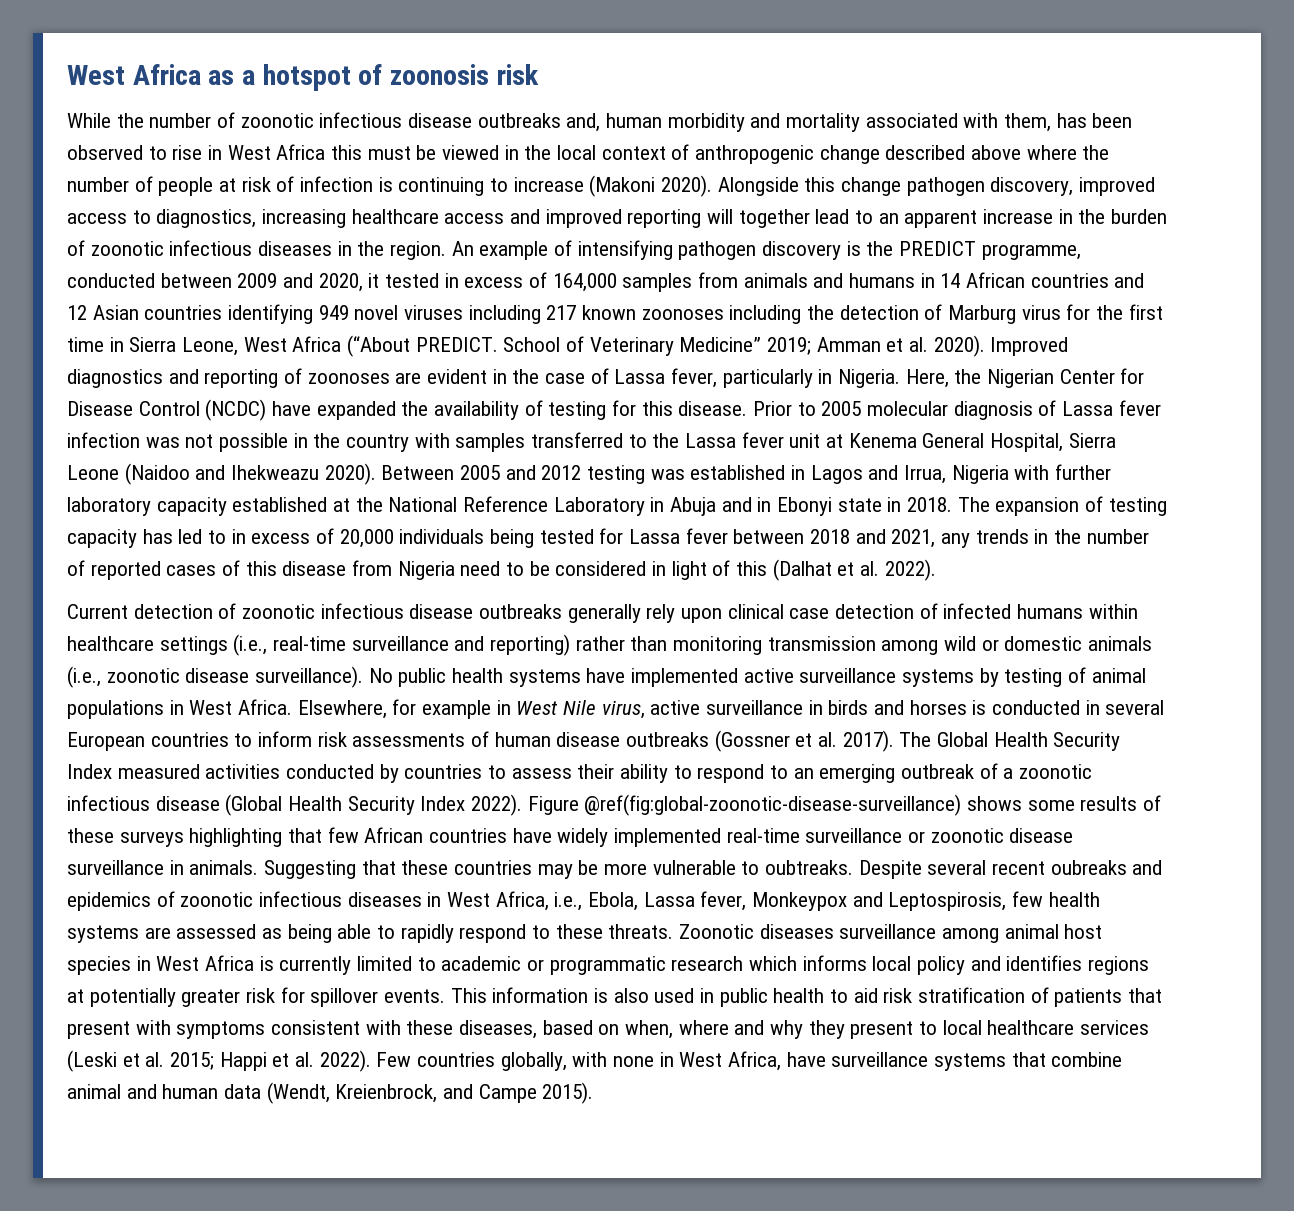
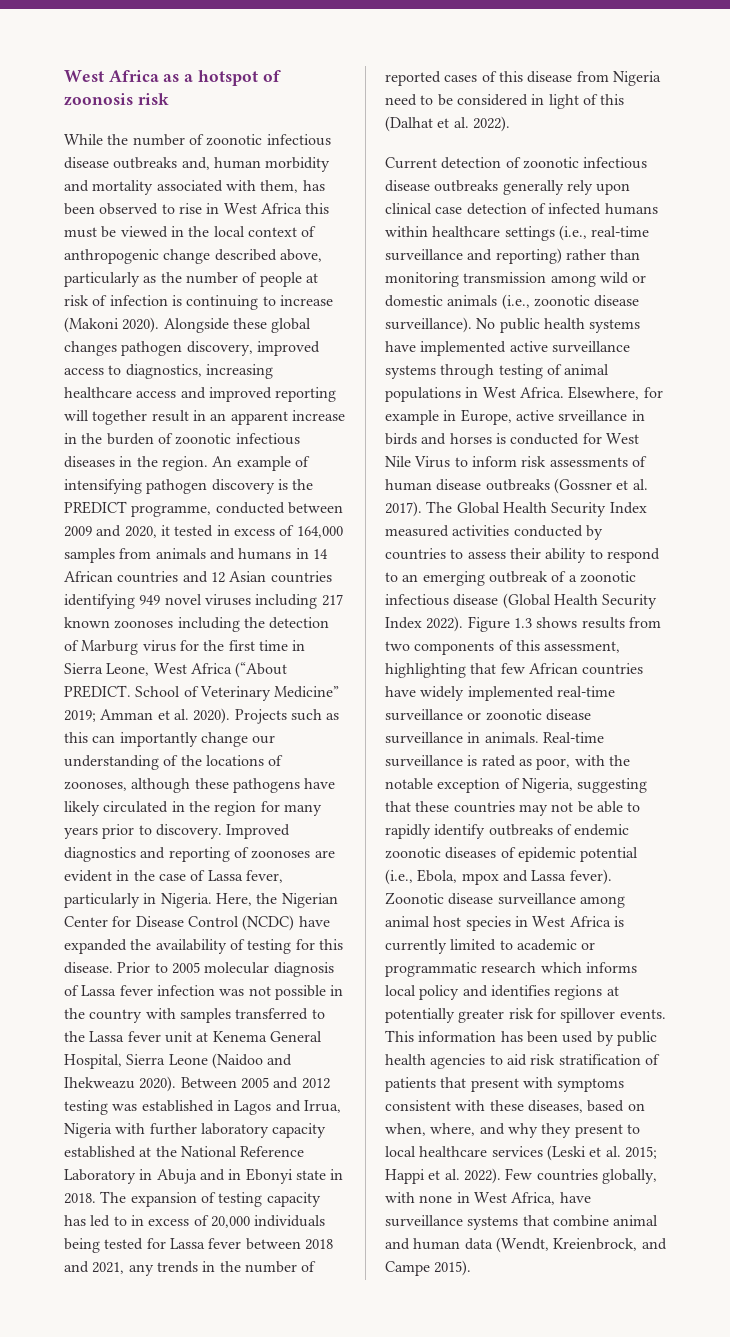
[971,145,1077,160] above where -> [279,249,322,262] [64,272,157,287] above, particularly as
[804,177,902,196] this change -> [232,318,312,333] [64,341,117,356] these global changes
[815,209,874,224] lead to -> [151,410,206,422] result in
(985, 346) none -> [234,709,340,724] [64,732,276,747] [64,755,284,770] [64,778,336,793] [64,801,322,816] [64,824,222,839] Projects such as this can importantly change our understanding of the locations of zoonoses, although these pathogens have likely circulated in the region for many years prior to discovery.
[979,668,999,687] by -> [440,364,495,379] through
[516,700,804,719] West Nile virus, active surveillance -> [460,409,628,425] Europe, active srveillance
[1085,700,1165,715] [67,732,229,751] in several European countries -> [582,433,639,444] [385,456,451,468] for West Nile Virus
[584,794,1162,816] [67,828,184,847] @ref(fig:global-zoonotic-disease-surveillance) shows some results of these surveys -> [513,617,661,629] [385,640,621,655] 1.3 shows results from two components of this assessment,
[264,860,1163,879] [67,891,1100,911] [67,924,834,943] Suggesting that these countries may be more vulnerable to oubtreaks. Despite several recent oubreaks and epidemics of zoonotic infectious diseases in West Africa, i.e., Ebola, Lassa fever, Monkeypox and Leptospirosis, few health systems are assessed as being able to rapidly respond to these threats. Zoonotic diseases -> [542,732,604,743] [385,755,630,770] [385,778,648,793] [385,801,641,816] [385,824,630,839] [385,847,639,862] [385,869,612,885] [385,892,494,905] Real-time surveillance is rated as poor, with the notable exception of Nigeria, suggesting that these countries may not be able to rapidly identify outbreaks of endemic zoonotic diseases of epidemic potential (i.e., Ebola, mpox and Lassa fever). Zoonotic disease
[594,988,825,1007] is also used in public health -> [500,1031,657,1046] [385,1054,486,1069] has been used by public health agencies
[678,1020,729,1035] where -> [430,1123,476,1136] where,

